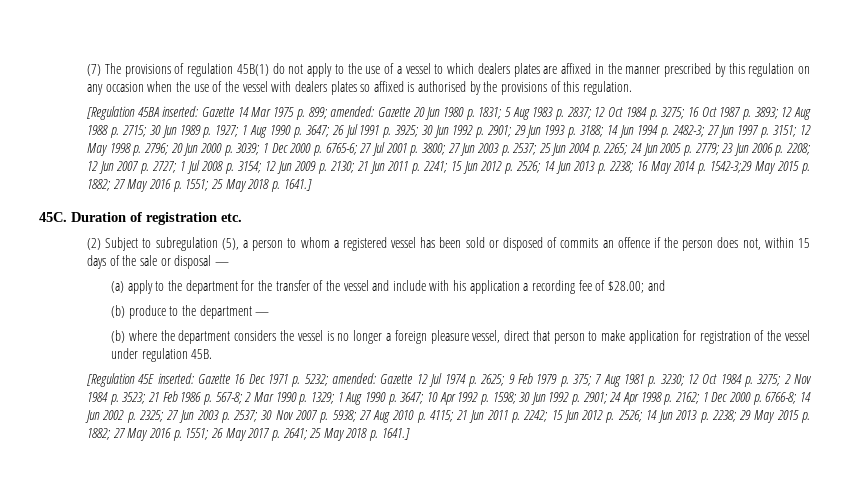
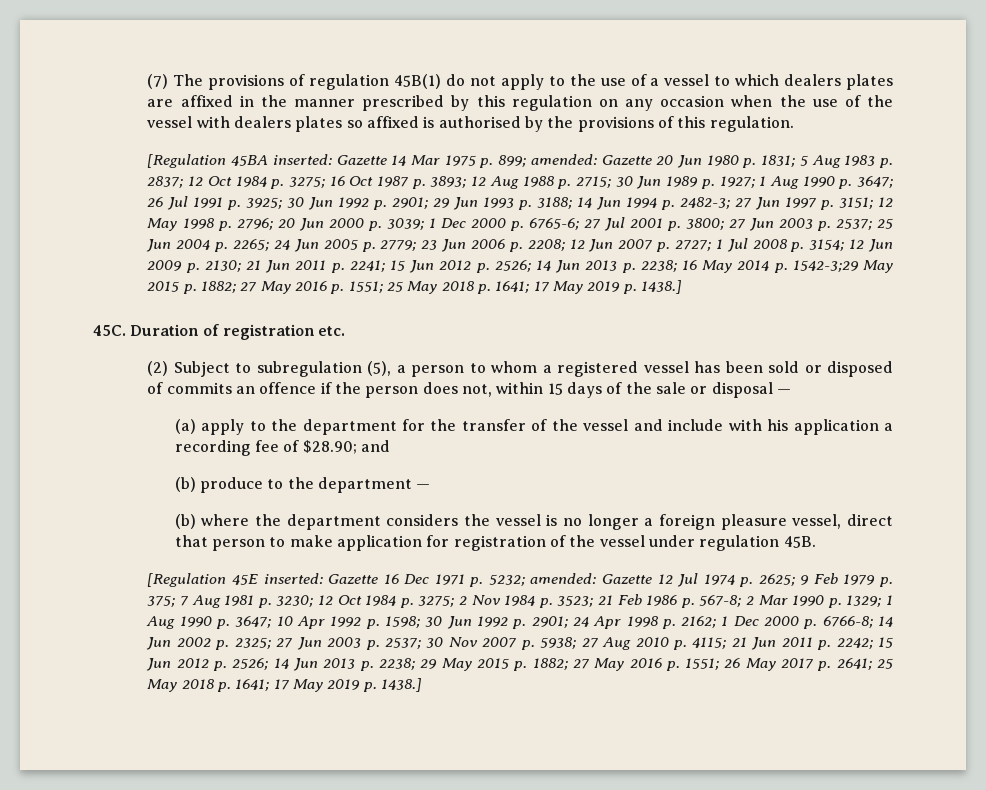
[283,179,312,191] 1641.] -> [495,280,682,294] 1641; 17 May 2019 p. 1438.]
[607,281,644,293] $28.00; -> [302,440,357,454] $28.90;
[381,428,410,440] 1641.] -> [235,678,423,692] 1641; 17 May 2019 p. 1438.]

